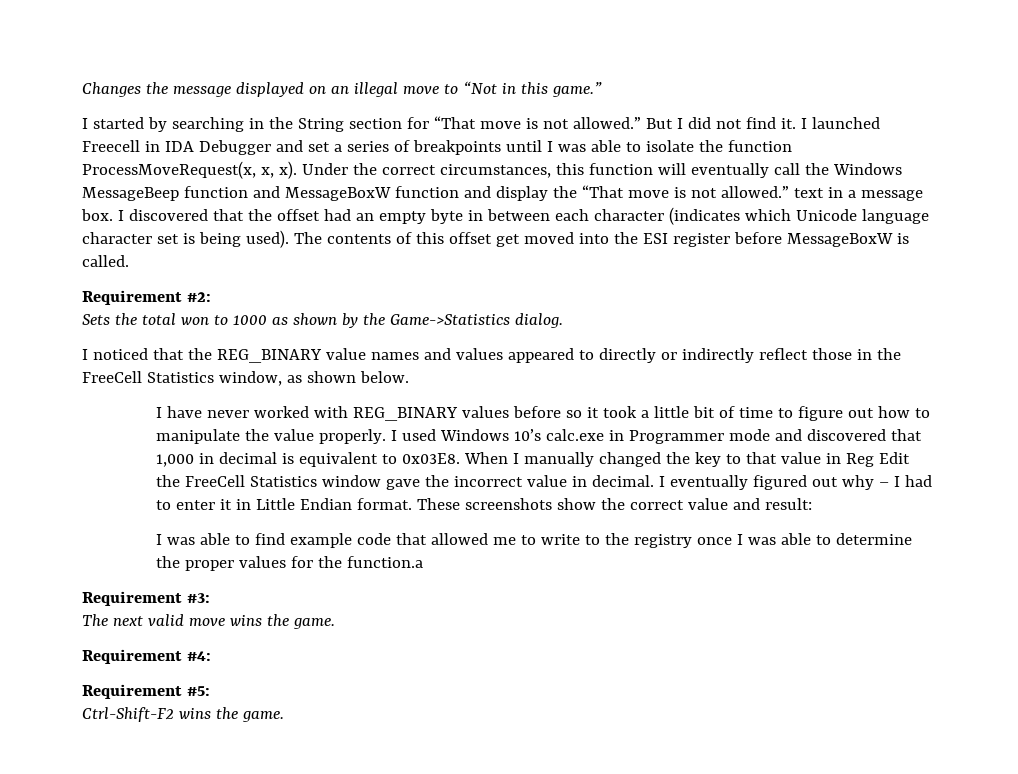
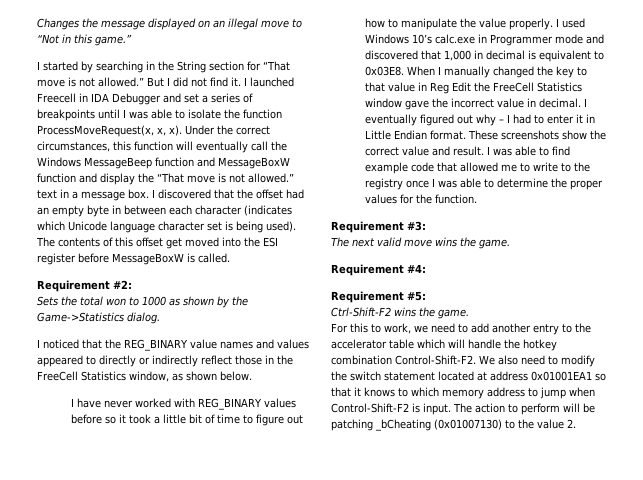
[764,498,812,510] result: // -> [452,146,484,156] result.
[346,556,423,568] function.a -> [434,194,477,204] function.
(284, 716) none -> [331,323,591,335] [331,339,557,351] [331,355,595,367] [331,371,606,381] [331,387,595,399] [331,403,595,415] [331,419,576,431] // For this to work, we need to add another entry to the accelerator table which will handle the hotkey combination Control-Shift-F2. We also need to modify the switch statement located at address 0x01001EA1 so that it knows to which memory address to jump when Control-Shift-F2 is input. The action to perform will be patching _bCheating (0x01007130) to the value 2.

